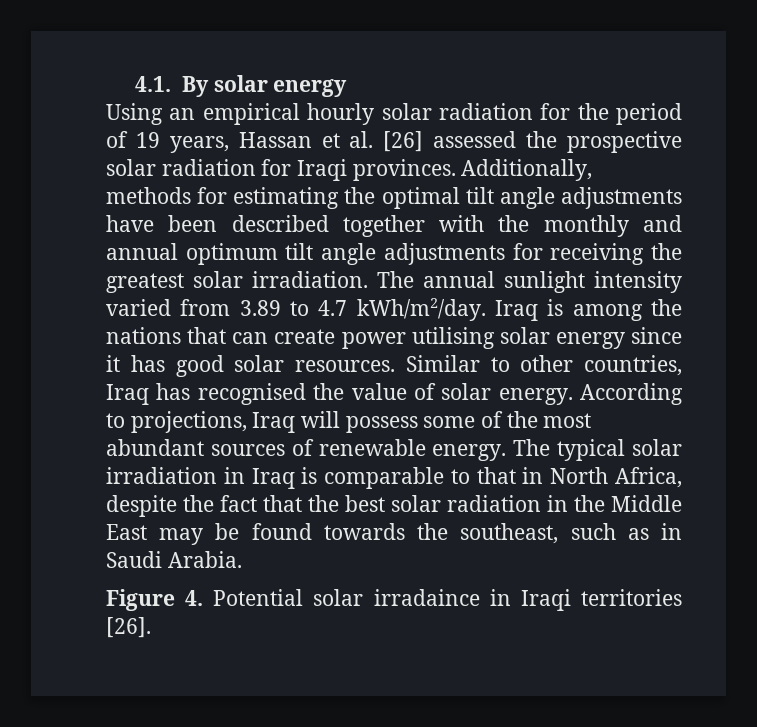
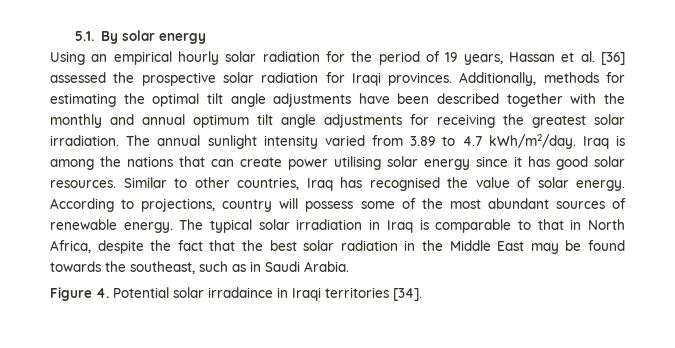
[135,76,172,92] 4.1. -> [75,31,95,41] 5.1.
[383,131,424,152] [26] -> [601,52,625,65] [36]
[252,412,296,433] Iraq -> [222,199,273,212] country
[106,617,151,638] [26]. -> [393,288,422,301] [34].

